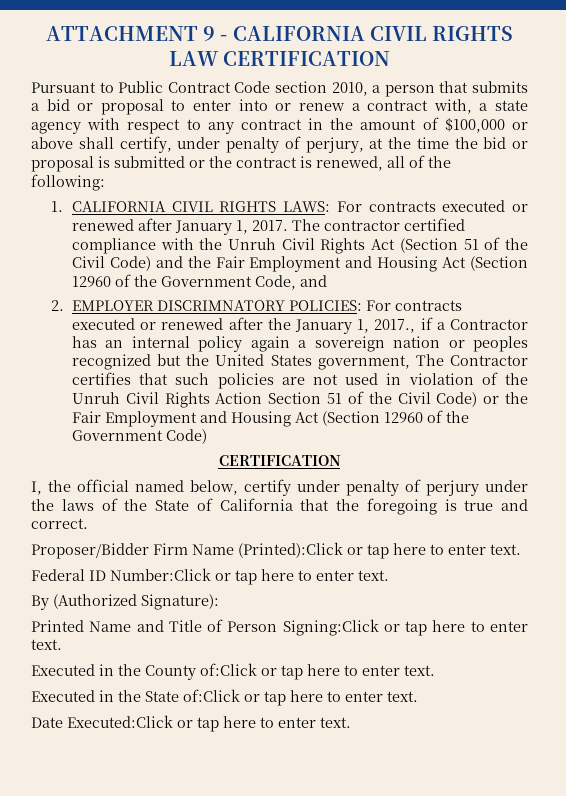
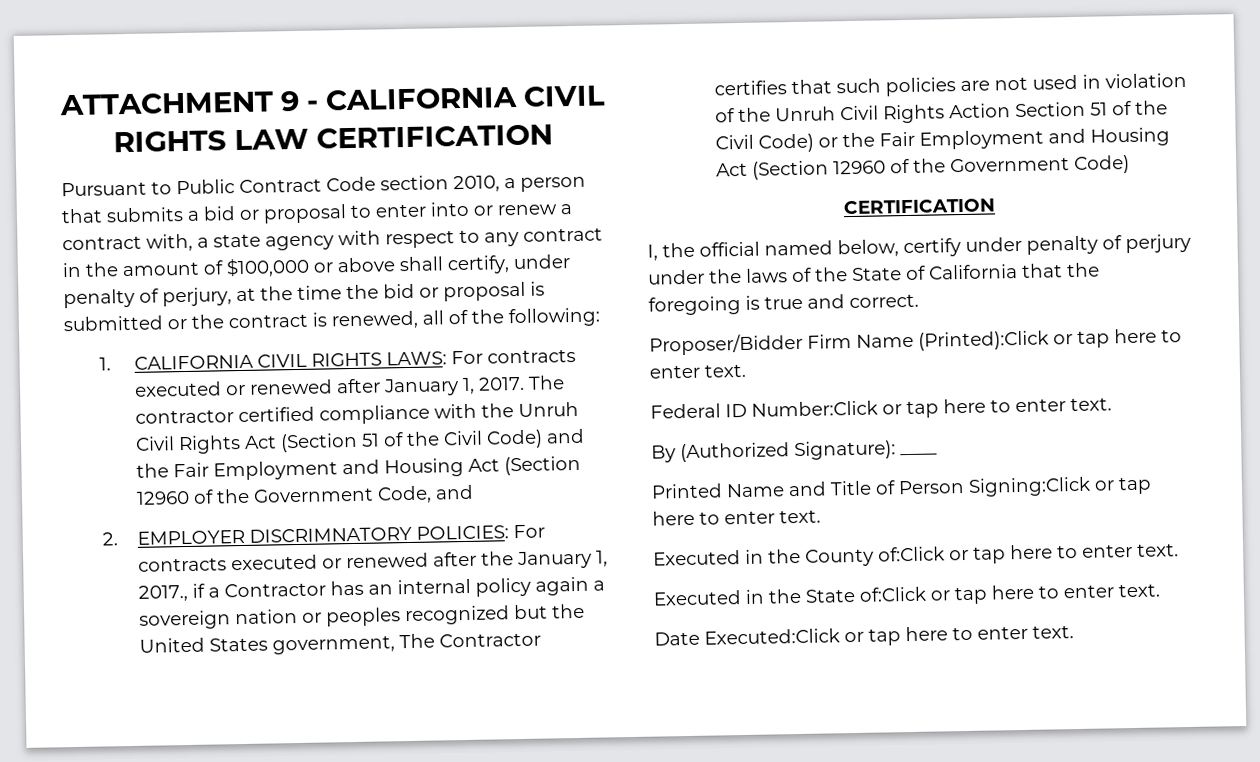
(219, 602) none -> [900,453,938,456] ____

